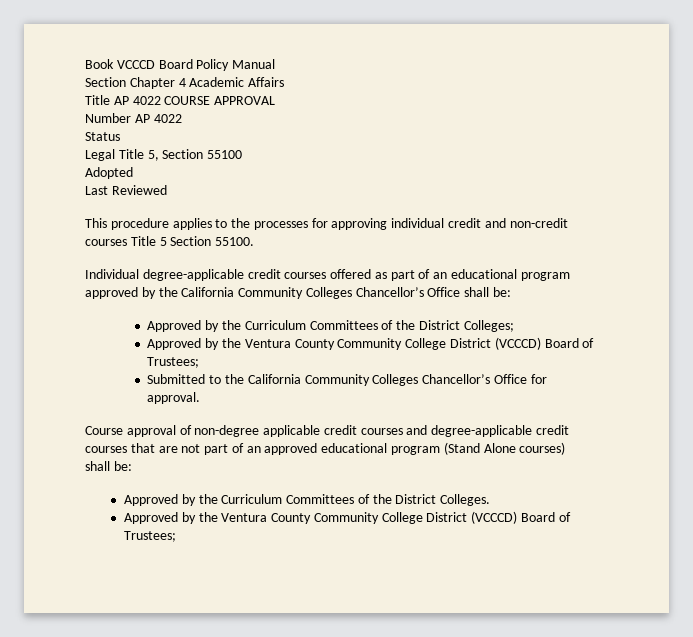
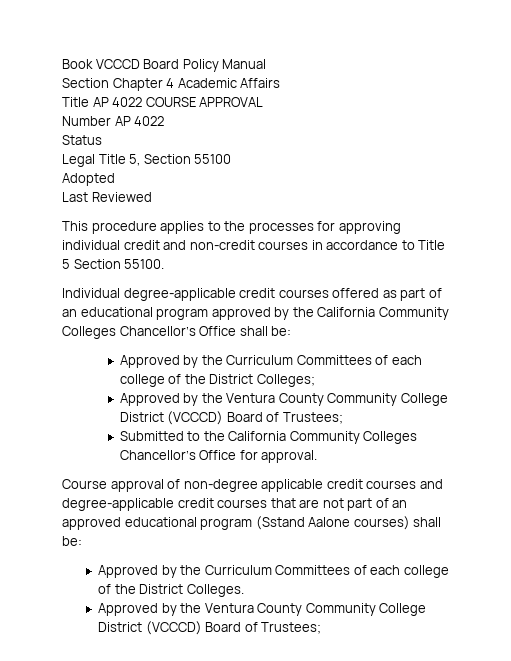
(127, 242) none -> [311,240,415,250] in accordance to
(394, 325) none -> [391,355,422,365] [119,374,182,387] each college of
[443,442,516,455] (Stand Alone -> [255,516,351,530] (Sstand Aalone
(370, 499) none -> [370,565,449,578] [98,584,112,594] each college of

